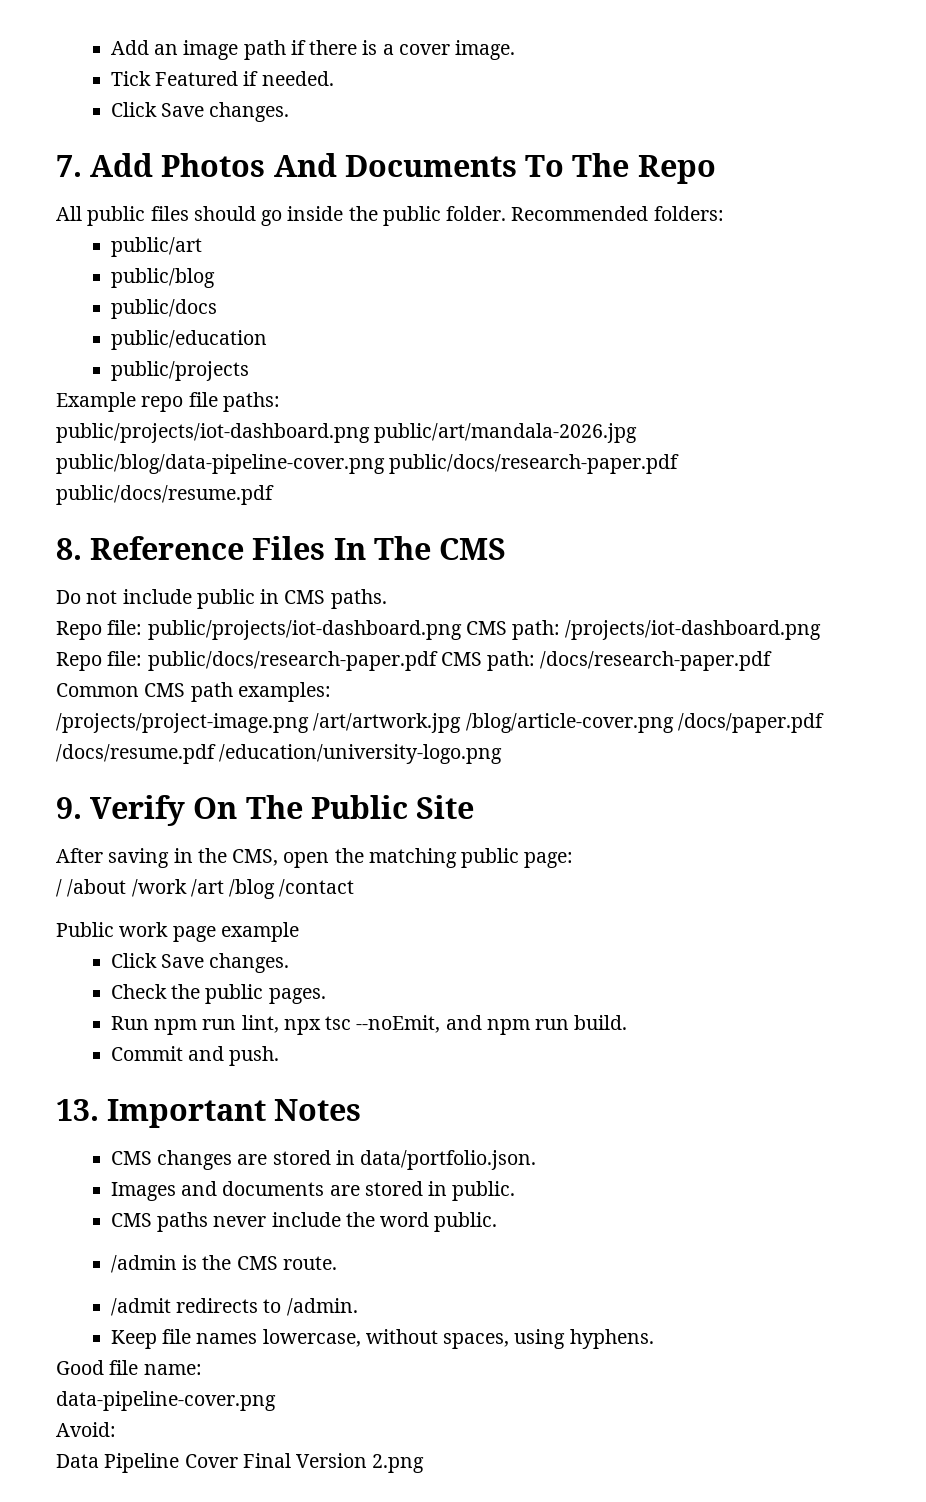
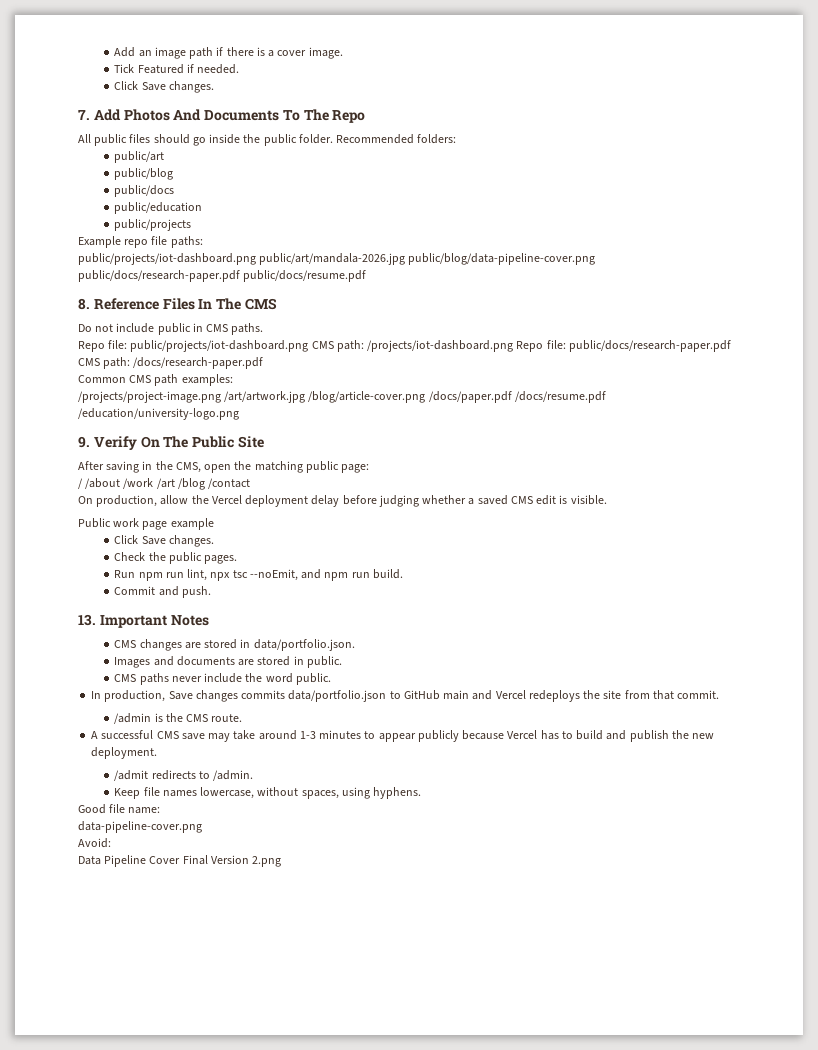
(355, 888) none -> [78,495,607,507] // On production, allow the Vercel deployment delay before judging whether a saved CMS edit is visible.
(498, 1222) none -> [91,690,720,702] // In production, Save changes commits data/portfolio.json to GitHub main and Vercel redeploys the site from that commit.
(337, 1263) none -> [91,730,715,742] [91,747,158,759] // A successful CMS save may take around 1-3 minutes to appear publicly because Vercel has to build and publish the new deployment.

